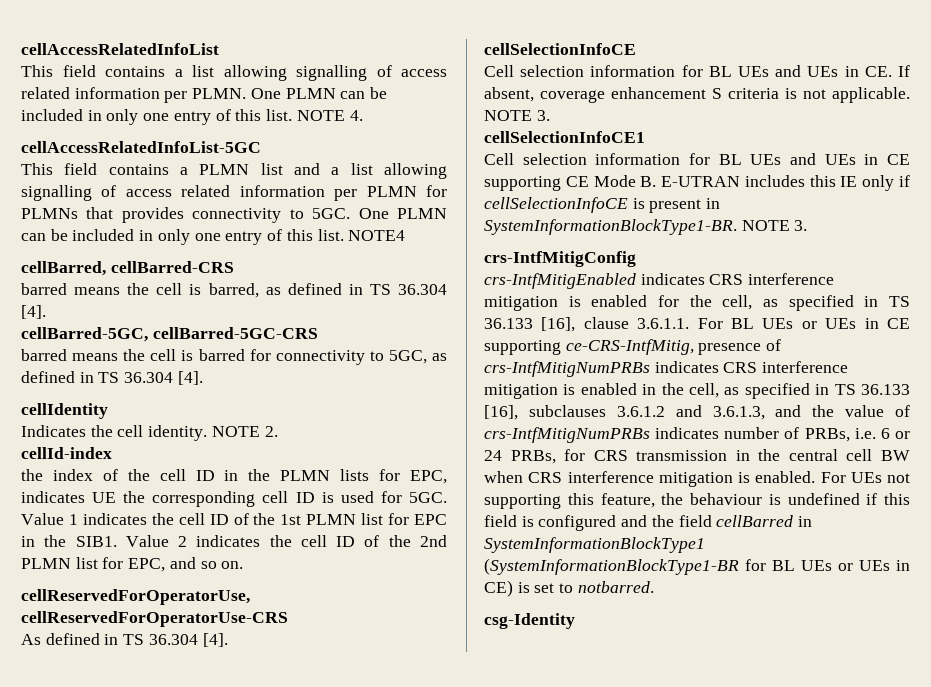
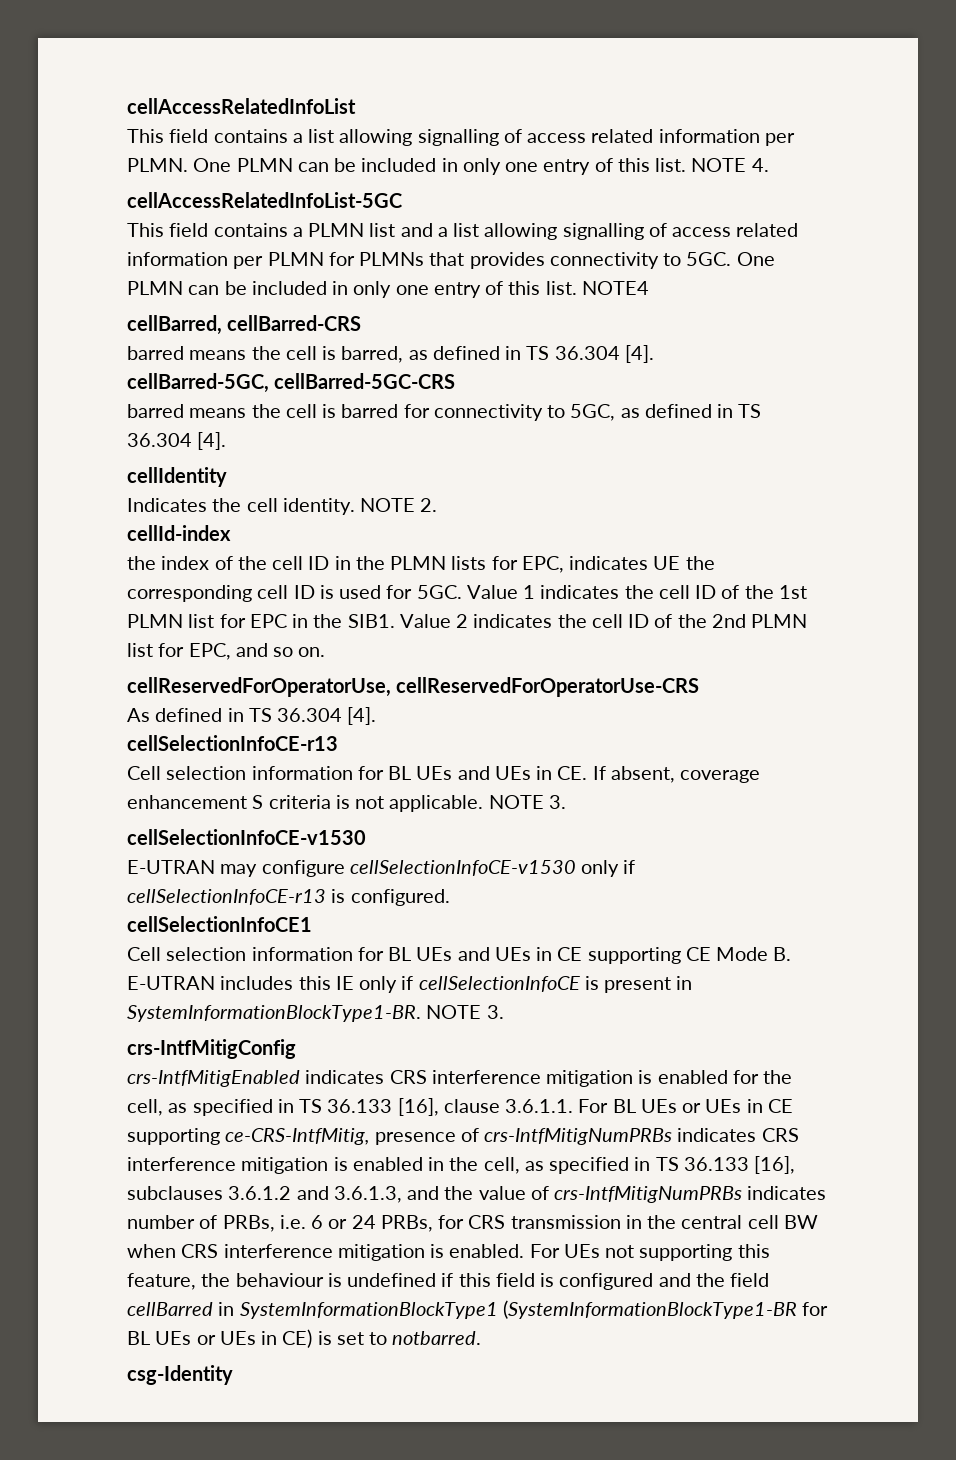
[484,43,636,55] cellSelectionInfoCE -> [127,735,338,751] cellSelectionInfoCE-r13
(550, 115) none -> [127,829,366,845] [127,860,636,877] [127,889,450,906] // cellSelectionInfoCE-v1530 // E-UTRAN may configure cellSelectionInfoCE-v1530 only if cellSelectionInfoCE-r13 is configured.

